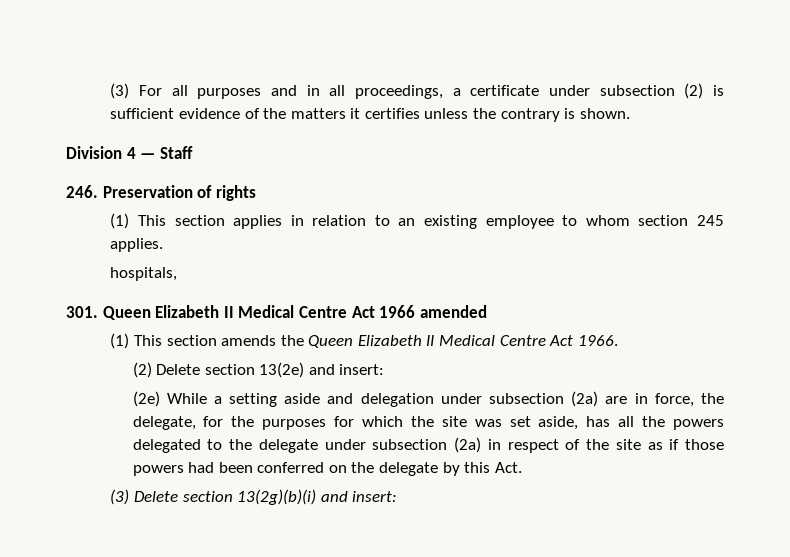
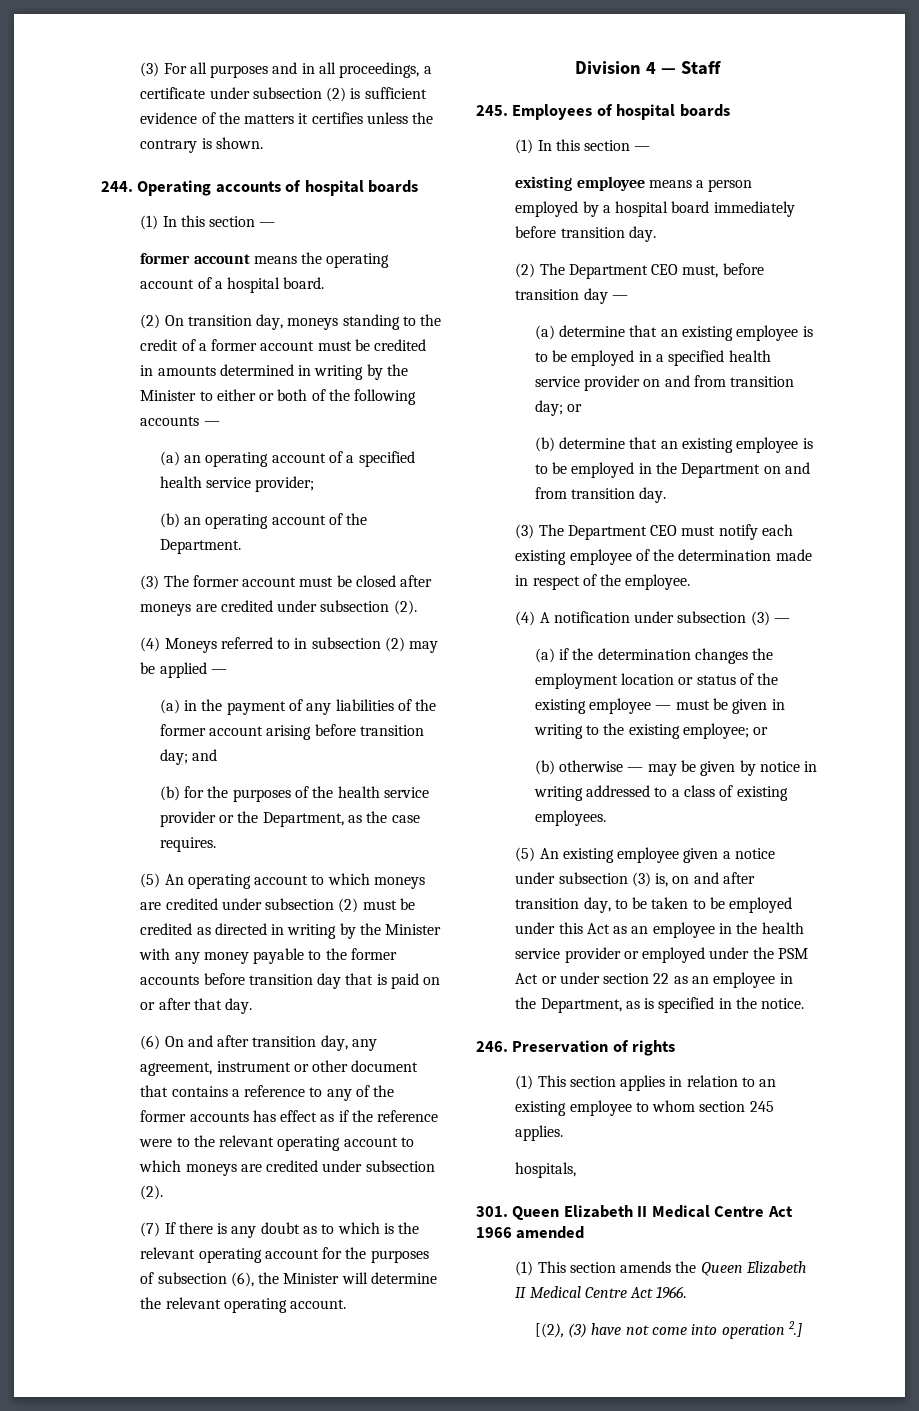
[66,146,193,159] Division 4 — Staff -> [101,180,419,196] [140,215,276,230] [140,252,390,268] [140,277,325,293] [140,314,442,330] [140,339,427,351] [140,364,409,380] [140,389,417,405] [140,416,220,426] [159,451,415,467] [159,476,315,492] [159,513,368,529] [159,539,241,554] [140,575,433,590] [140,600,417,616] [140,637,439,653] [140,662,227,678] [159,699,437,715] [159,724,425,740] [159,749,218,765] [159,786,430,802] [159,811,420,827] [159,837,216,852] [140,873,426,889] [140,898,416,913] [140,923,442,939] [139,948,398,964] [140,973,441,989] [140,998,253,1014] [140,1035,378,1051] [140,1060,419,1076] [140,1085,395,1101] [140,1110,439,1122] [139,1135,415,1151] [139,1160,435,1176] [140,1185,164,1200] [140,1222,420,1238] [140,1247,429,1263] [140,1272,438,1287] [140,1297,347,1313] [574,61,721,75] [476,104,730,120] [515,139,651,154] [515,176,753,192] [515,201,795,217] [515,226,656,242] [515,263,764,279] [515,288,628,304] [534,325,813,341] [534,350,771,366] [534,375,795,391] [534,400,583,416] [534,437,813,453] [534,462,811,478] [534,487,667,503] [515,524,794,540] [515,549,812,565] [515,574,691,590] [515,611,791,626] [534,648,774,664] [534,673,779,689] [534,698,785,714] [533,723,769,739] [534,760,818,776] [533,785,788,801] [534,810,606,826] [515,847,776,863] [515,872,756,887] [515,897,793,913] [515,922,804,938] [515,947,809,963] [515,972,793,988] [515,997,805,1013] 244. Operating accounts of hospital boards // (1) In this section — // former account means the operating account of a hospital board. // (2) On transition day, moneys standing to the credit of a former account must be credited in amounts determined in writing by the Minister to either or both of the following accounts — // (a) an operating account of a specified health service provider; // (b) an operating account of the Department. // (3) The former account must be closed after moneys are credited under subsection (2). // (4) Moneys referred to in subsection (2) may be applied — // (a) in the payment of any liabilities of the former account arising before transition day; and // (b) for the purposes of the health service provider or the Department, as the case requires. // (5) An operating account to which moneys are credited under subsection (2) must be credited as directed in writing by the Minister with any money payable to the former accounts before transition day that is paid on or after that day. // (6) On and after transition day, any agreement, instrument or other document that contains a reference to any of the former accounts has effect as if the reference were to the relevant operating account to which moneys are credited under subsection (2). // (7) If there is any doubt as to which is the relevant operating account for the purposes of subsection (6), the Minister will determine the relevant operating account. // Division 4 — Staff // 245. Employees of hospital boards // (1) In this section — // existing employee means a person employed by a hospital board immediately before transition day. // (2) The Department CEO must, before transition day — // (a) determine that an existing employee is to be employed in a specified health service provider on and from transition day; or // (b) determine that an existing employee is to be employed in the Department on and from transition day. // (3) The Department CEO must notify each existing employee of the determination made in respect of the employee. // (4) A notification under subsection (3) — // (a) if the determination changes the employment location or status of the existing employee — must be given in writing to the existing employee; or // (b) otherwise — may be given by notice in writing addressed to a class of existing employees. // (5) An existing employee given a notice under subsection (3) is, on and after transition day, to be taken to be employed under this Act as an employee in the health service provider or employed under the PSM Act or under section 22 as an employee in the Department, as is specified in the notice.
[132,362,385,378] [132,391,725,407] [132,416,724,430] [132,437,724,453] [132,462,522,476] [110,489,398,505] (2) Delete section 13(2e) and insert: // (2e) While a setting aside and delegation under subsection (2a) are in force, the delegate, for the purposes for which the site was set aside, has all the powers delegated to the delegate under subsection (2a) in respect of the site as if those powers had been conferred on the delegate by this Act. // (3) Delete section 13(2g)(b)(i) and insert: -> [534,1321,803,1339] [(2), (3) have not come into operation 2.]

